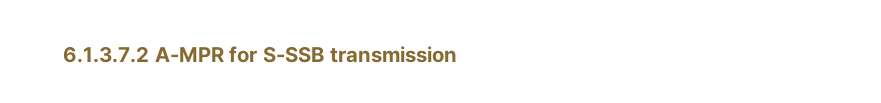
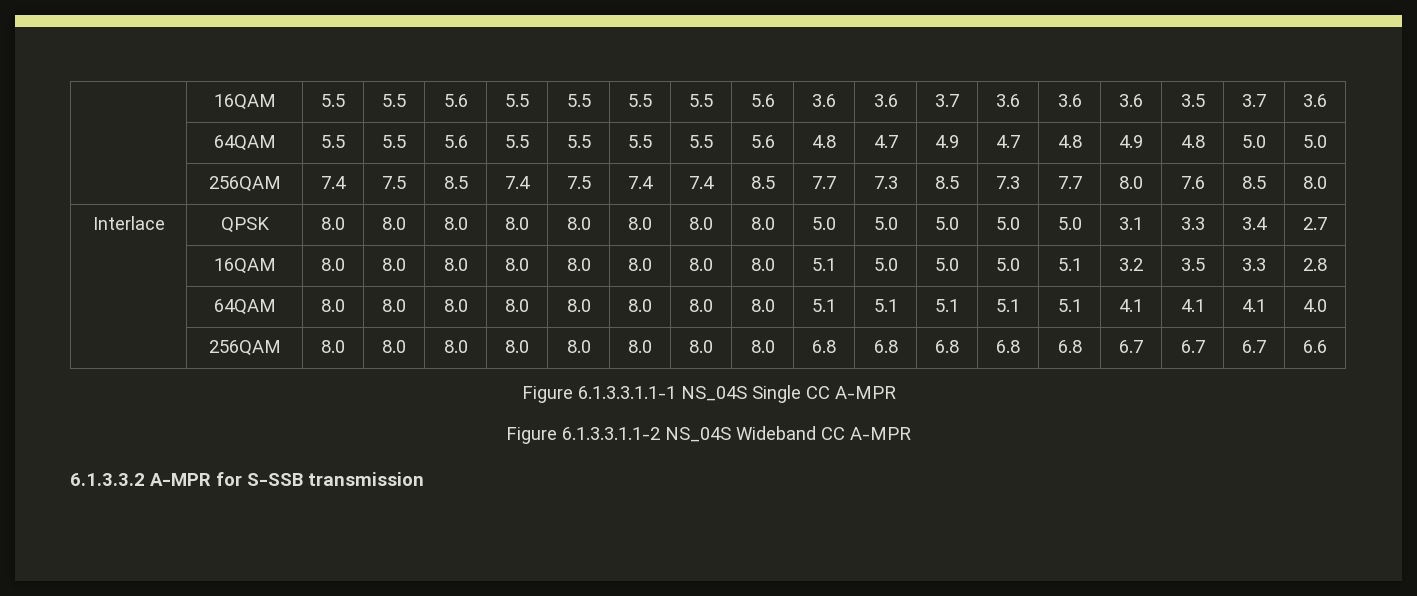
[63,46,149,63] 6.1.3.7.2 -> [213,94,276,110] [321,94,345,107] [382,94,406,107] [443,94,468,107] [505,94,529,107] [566,94,591,107] [628,94,652,107] [689,94,713,107] [750,94,775,107] [812,94,836,107] [873,94,898,107] [935,94,959,107] [996,94,1020,107] [1057,94,1082,107] [1119,94,1143,107] [1180,94,1205,107] [1242,94,1266,107] [1303,94,1327,107] [213,135,276,151] [321,135,345,148] [382,135,406,148] [443,135,468,148] [505,135,529,148] [566,135,591,148] [628,135,652,148] [689,135,713,148] [750,135,775,148] [812,135,836,148] [873,135,898,148] [935,135,959,148] [996,135,1020,148] [1057,135,1082,148] [1119,135,1143,148] [1180,135,1205,148] [1242,135,1266,148] [1303,135,1327,148] [208,176,281,192] [321,176,346,189] [382,176,406,189] [443,176,468,189] [505,176,530,189] [566,176,591,189] [628,176,653,189] [689,176,714,189] [750,176,775,189] [812,176,836,189] [873,176,898,189] [935,176,959,189] [996,176,1020,189] [1057,176,1082,189] [1119,176,1143,189] [1180,176,1205,189] [1242,176,1266,189] [1303,176,1327,189] [92,216,165,230] [220,217,270,233] [321,217,345,230] [382,217,406,230] [443,217,468,230] [505,217,529,230] [566,217,591,230] [628,217,652,230] [689,217,713,230] [750,217,775,230] [812,217,836,230] [873,217,898,230] [935,217,959,230] [996,217,1020,230] [1057,217,1082,230] [1119,217,1143,230] [1180,217,1205,230] [1242,217,1267,230] [1303,217,1327,230] [213,258,276,274] [321,258,345,271] [382,258,406,271] [443,258,468,271] [505,258,529,271] [566,258,591,271] [628,258,652,271] [689,258,713,271] [750,258,775,271] [812,258,836,271] [873,258,898,271] [935,258,959,271] [996,258,1020,271] [1057,258,1082,271] [1119,258,1143,271] [1180,258,1205,271] [1242,258,1266,271] [1303,258,1327,271] [213,299,276,315] [321,299,345,312] [382,299,406,312] [443,299,468,312] [505,299,529,312] [566,299,591,312] [628,299,652,312] [689,299,713,312] [750,299,775,312] [812,299,836,312] [873,299,898,312] [935,299,959,312] [996,299,1020,312] [1057,299,1082,312] [1119,299,1143,312] [1180,299,1205,312] [1242,299,1266,312] [1303,299,1327,312] [208,340,281,356] [321,340,345,353] [382,340,406,353] [443,340,468,353] [505,340,529,353] [566,340,591,353] [628,340,652,353] [689,340,713,353] [750,340,775,353] [812,340,836,353] [873,340,898,353] [935,340,959,353] [996,340,1020,353] [1057,340,1082,353] [1119,340,1143,353] [1180,340,1205,353] [1242,340,1266,353] [1303,340,1327,353] [521,385,896,403] [506,426,911,444] [70,473,145,486] | 16QAM | 5.5 | 5.5 | 5.6 | 5.5 | 5.5 | 5.5 | 5.5 | 5.6 | 3.6 | 3.6 | 3.7 | 3.6 | 3.6 | 3.6 | 3.5 | 3.7 | 3.6 // | 64QAM | 5.5 | 5.5 | 5.6 | 5.5 | 5.5 | 5.5 | 5.5 | 5.6 | 4.8 | 4.7 | 4.9 | 4.7 | 4.8 | 4.9 | 4.8 | 5.0 | 5.0 // | 256QAM | 7.4 | 7.5 | 8.5 | 7.4 | 7.5 | 7.4 | 7.4 | 8.5 | 7.7 | 7.3 | 8.5 | 7.3 | 7.7 | 8.0 | 7.6 | 8.5 | 8.0 // Interlace | QPSK | 8.0 | 8.0 | 8.0 | 8.0 | 8.0 | 8.0 | 8.0 | 8.0 | 5.0 | 5.0 | 5.0 | 5.0 | 5.0 | 3.1 | 3.3 | 3.4 | 2.7 // | 16QAM | 8.0 | 8.0 | 8.0 | 8.0 | 8.0 | 8.0 | 8.0 | 8.0 | 5.1 | 5.0 | 5.0 | 5.0 | 5.1 | 3.2 | 3.5 | 3.3 | 2.8 // | 64QAM | 8.0 | 8.0 | 8.0 | 8.0 | 8.0 | 8.0 | 8.0 | 8.0 | 5.1 | 5.1 | 5.1 | 5.1 | 5.1 | 4.1 | 4.1 | 4.1 | 4.0 // | 256QAM | 8.0 | 8.0 | 8.0 | 8.0 | 8.0 | 8.0 | 8.0 | 8.0 | 6.8 | 6.8 | 6.8 | 6.8 | 6.8 | 6.7 | 6.7 | 6.7 | 6.6 // Figure 6.1.3.3.1.1-1 NS_04S Single CC A-MPR // Figure 6.1.3.3.1.1-2 NS_04S Wideband CC A-MPR // 6.1.3.3.2

